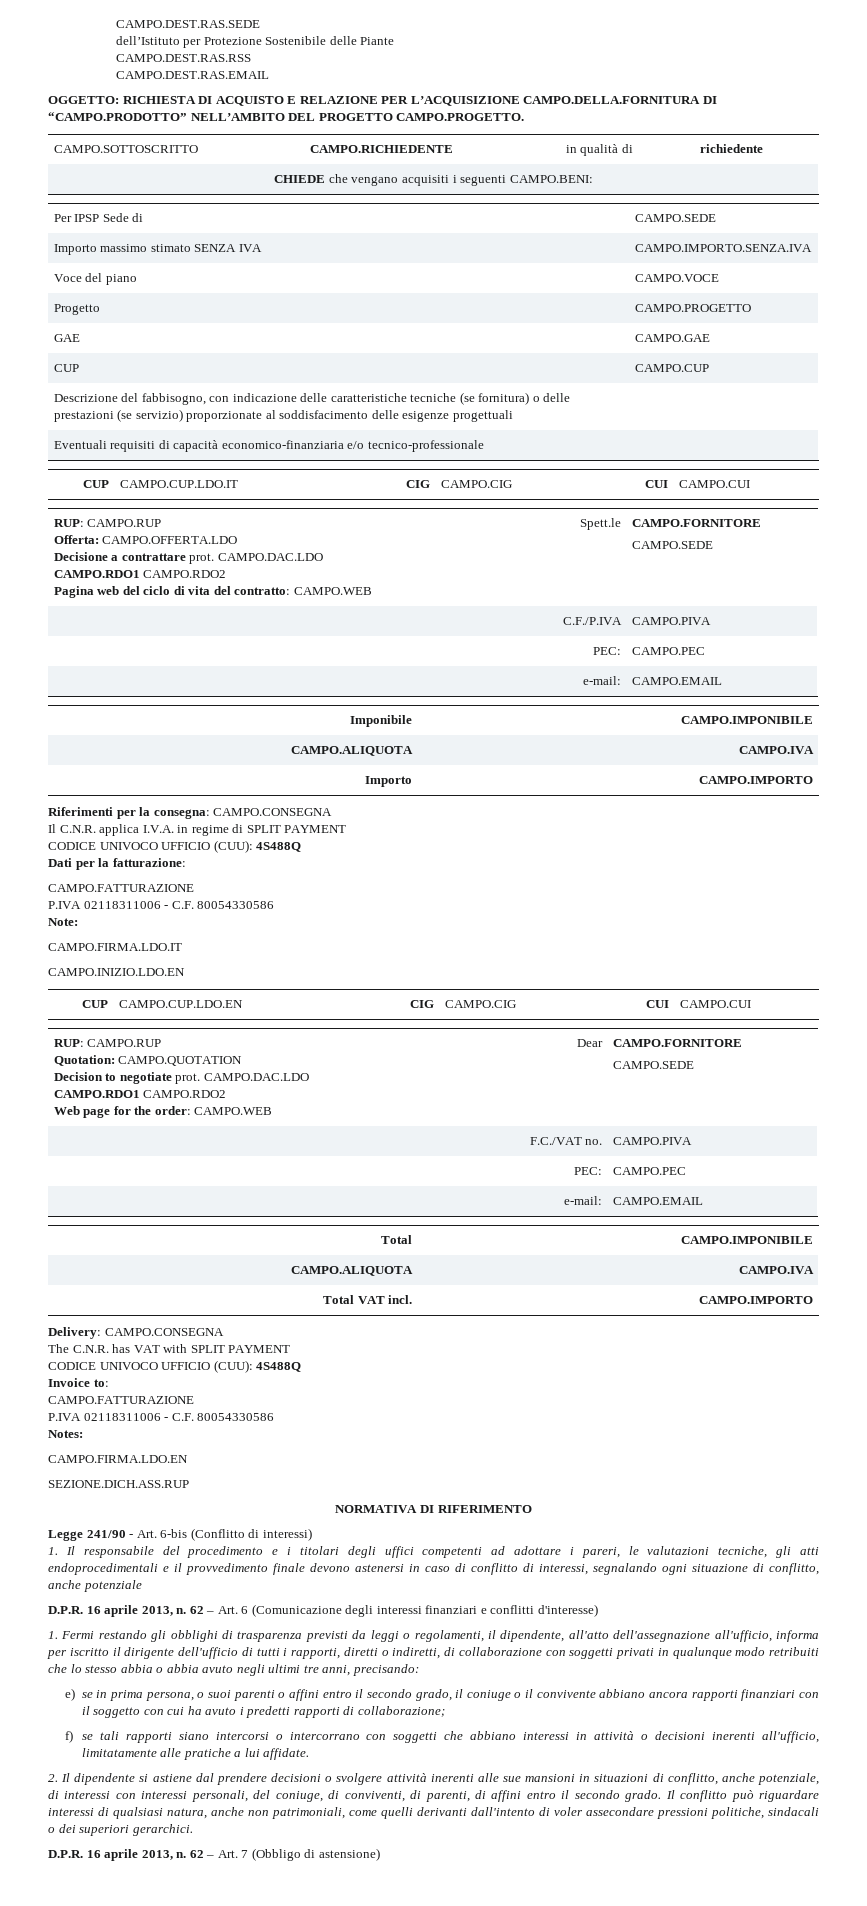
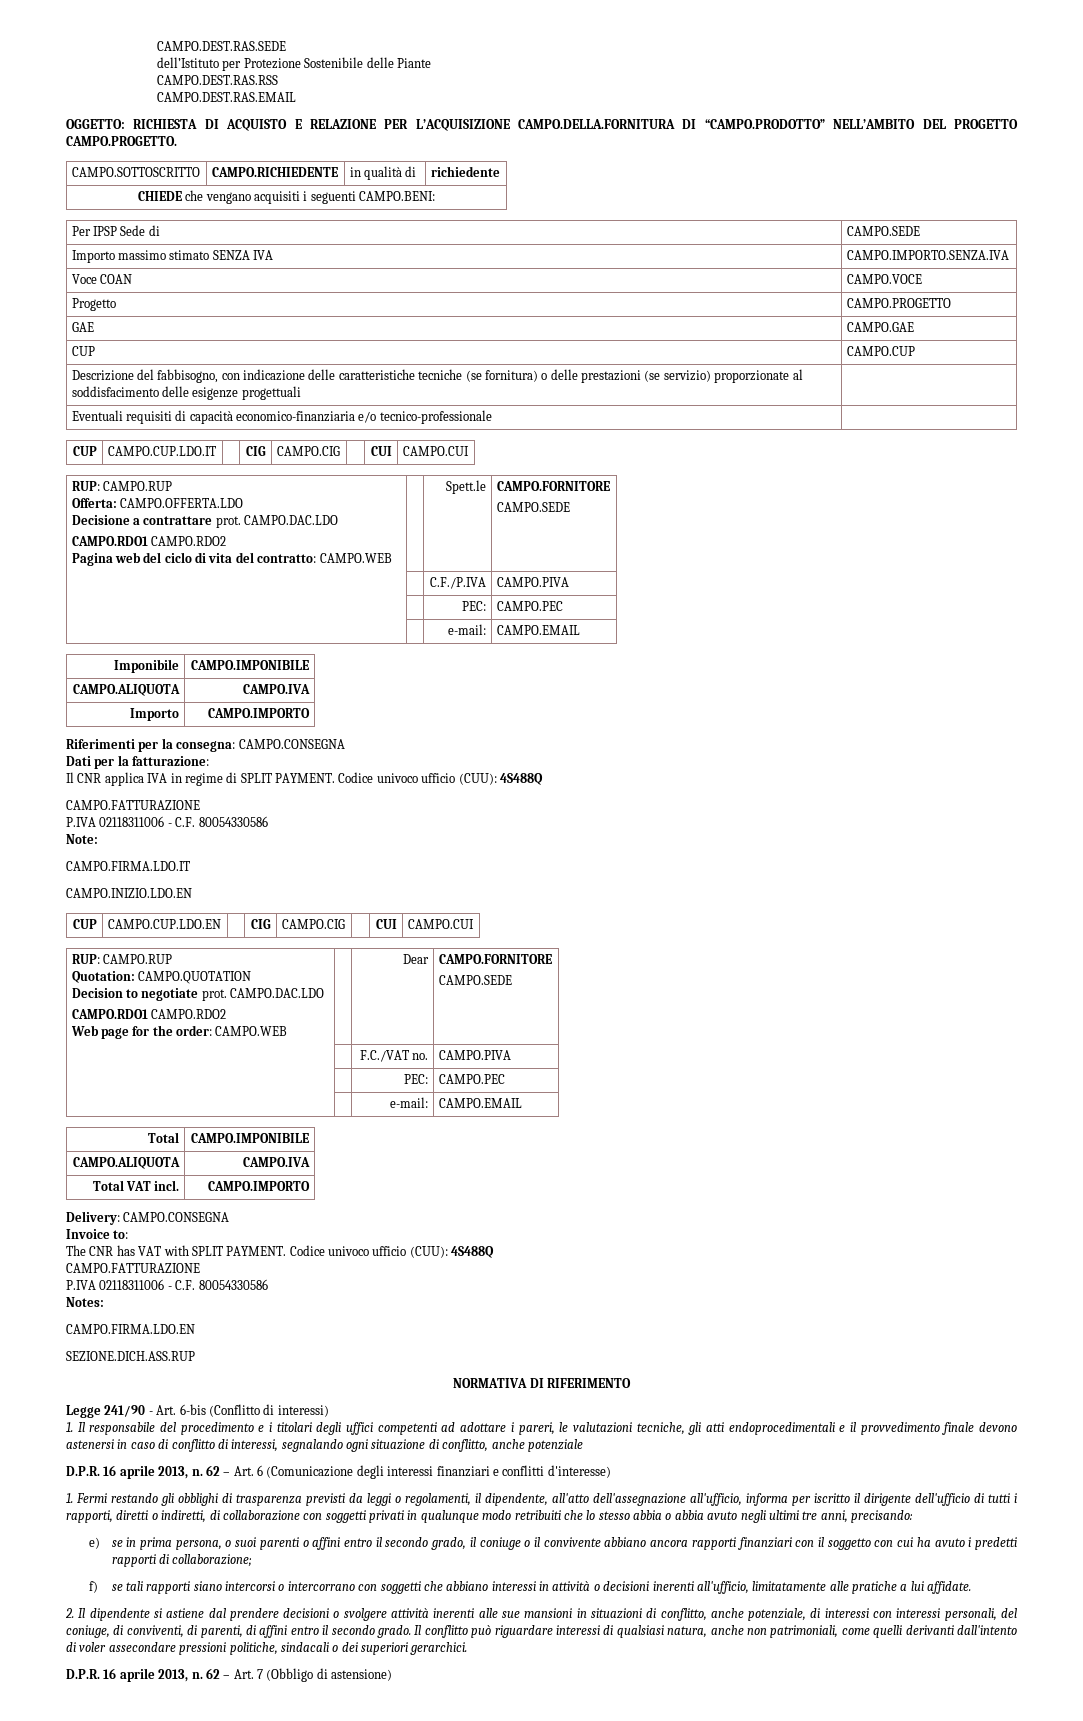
[85,273,137,285] del piano -> [99,274,132,284] COAN
[48,824,347,836] [48,840,302,853] [48,858,186,870] Il C.N.R. applica I.V.A. in regime di SPLIT PAYMENT // CODICE UNIVOCO UFFICIO (CUU): 4S488Q // Dati per la fatturazione: -> [66,755,210,769] [66,772,543,786] Dati per la fatturazione: // Il CNR applica IVA in regime di SPLIT PAYMENT. Codice univoco ufficio (CUU): 4S488Q
(224, 1332) none -> [66,1229,129,1239] // Invoice to:
[72,1345,109,1353] C.N.R. -> [89,1246,114,1256] CNR
[228,1345,291,1353] [48,1360,302,1373] [48,1378,109,1387] PAYMENT // CODICE UNIVOCO UFFICIO (CUU): 4S488Q // Invoice to: -> [226,1245,495,1258] PAYMENT. Codice univoco ufficio (CUU): 4S488Q

